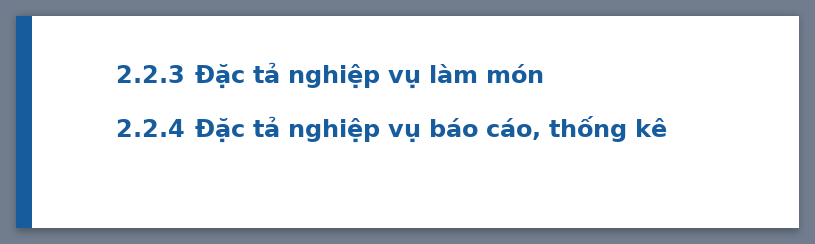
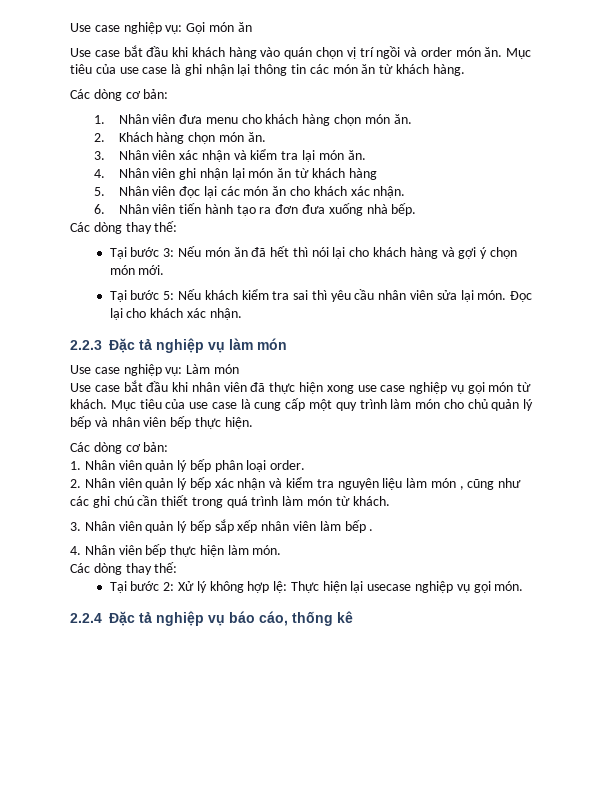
(116, 74) none -> [70,22,252,34] [70,45,532,59] [70,64,465,76] [70,89,169,101] [94,114,412,126] [94,132,266,144] [94,149,366,162] [94,168,377,180] [94,186,406,198] [94,203,417,216] [70,221,178,234] [109,246,517,259] [109,265,165,275] [109,289,533,302] [109,308,242,320] Use case nghiệp vụ: Gọi món ăn // Use case bắt đầu khi khách hàng vào quán chọn vị trí ngồi và order món ăn. Mục tiêu của use case là ghi nhận lại thông tin các món ăn từ khách hàng. // Các dòng cơ bản: // 1. Nhân viên đưa menu cho khách hàng chọn món ăn. // 2. Khách hàng chọn món ăn. // 3. Nhân viên xác nhận và kiểm tra lại món ăn. // 4. Nhân viên ghi nhận lại món ăn từ khách hàng // 5. Nhân viên đọc lại các món ăn cho khách xác nhận. // 6. Nhân viên tiến hành tạo ra đơn đưa xuống nhà bếp. // Các dòng thay thế: // Tại bước 3: Nếu món ăn đã hết thì nói lại cho khách hàng và gợi ý chọn món mới. // Tại bước 5: Nếu khách kiểm tra sai thì yêu cầu nhân viên sửa lại món. Đọc lại cho khách xác nhận. //
(545, 73) none -> [70,364,239,376] [70,380,532,394] [70,398,534,411] [70,416,253,429] [70,442,169,454] [70,459,306,472] [70,477,522,490] [70,495,390,508] [70,519,374,533] [70,544,282,557] [70,562,178,575] [109,581,524,593] // Use case nghiệp vụ: Làm món // Use case bắt đầu khi nhân viên đã thực hiện xong use case nghiệp vụ gọi món từ khách. Mục tiêu của use case là cung cấp một quy trình làm món cho chủ quản lý bếp và nhân viên bếp thực hiện. // Các dòng cơ bản: // 1. Nhân viên quản lý bếp phân loại order. // 2. Nhân viên quản lý bếp xác nhận và kiểm tra nguyên liệu làm món , cũng như các ghi chú cần thiết trong quá trình làm món từ khách. // 3. Nhân viên quản lý bếp sắp xếp nhân viên làm bếp . // 4. Nhân viên bếp thực hiện làm món. // Các dòng thay thế: // Tại bước 2: Xử lý không hợp lệ: Thực hiện lại usecase nghiệp vụ gọi món.

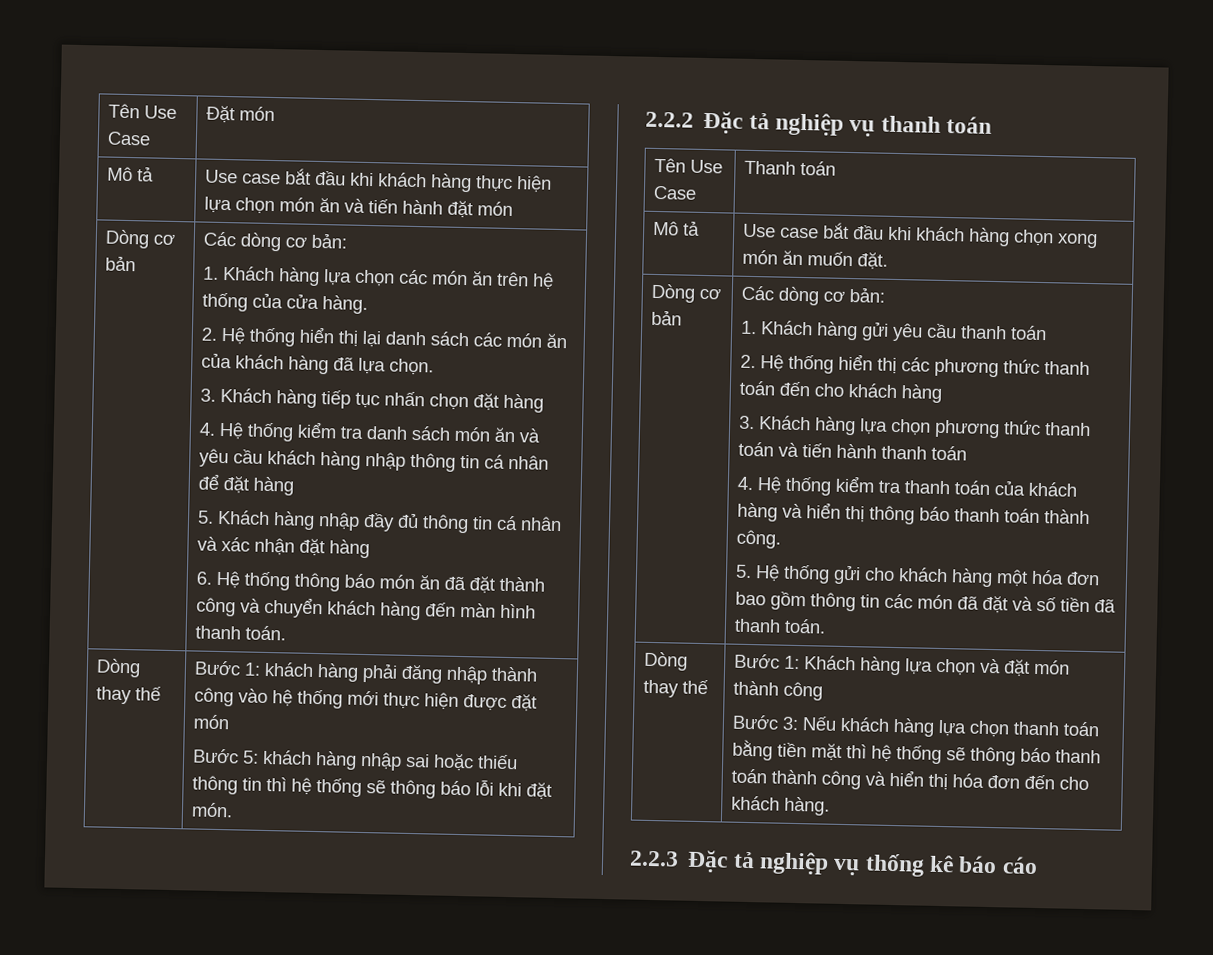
[70,22,252,34] [70,45,532,59] [70,64,465,76] [70,89,169,101] [94,114,412,126] [94,132,266,144] [94,149,366,162] [94,168,377,180] [94,186,406,198] [94,203,417,216] [70,221,178,234] [109,246,517,259] [109,265,165,275] [109,289,533,302] [109,308,242,320] [70,338,287,353] [70,364,239,376] [70,380,532,394] [70,398,534,411] [70,416,253,429] [70,442,169,454] [70,459,306,472] [70,477,522,490] [70,495,390,508] [70,519,374,533] [70,544,282,557] [70,562,178,575] [109,581,524,593] [70,611,353,626] Use case nghiệp vụ: Gọi món ăn // Use case bắt đầu khi khách hàng vào quán chọn vị trí ngồi và order món ăn. Mục tiêu của use case là ghi nhận lại thông tin các món ăn từ khách hàng. // Các dòng cơ bản: // 1. Nhân viên đưa menu cho khách hàng chọn món ăn. // 2. Khách hàng chọn món ăn. // 3. Nhân viên xác nhận và kiểm tra lại món ăn. // 4. Nhân viên ghi nhận lại món ăn từ khách hàng // 5. Nhân viên đọc lại các món ăn cho khách xác nhận. // 6. Nhân viên tiến hành tạo ra đơn đưa xuống nhà bếp. // Các dòng thay thế: // Tại bước 3: Nếu món ăn đã hết thì nói lại cho khách hàng và gợi ý chọn món mới. // Tại bước 5: Nếu khách kiểm tra sai thì yêu cầu nhân viên sửa lại món. Đọc lại cho khách xác nhận. // 2.2.3 Đặc tả nghiệp vụ làm món // Use case nghiệp vụ: Làm món // Use case bắt đầu khi nhân viên đã thực hiện xong use case nghiệp vụ gọi món từ khách. Mục tiêu của use case là cung cấp một quy trình làm món cho chủ quản lý bếp và nhân viên bếp thực hiện. // Các dòng cơ bản: // 1. Nhân viên quản lý bếp phân loại order. // 2. Nhân viên quản lý bếp xác nhận và kiểm tra nguyên liệu làm món , cũng như các ghi chú cần thiết trong quá trình làm món từ khách. // 3. Nhân viên quản lý bếp sắp xếp nhân viên làm bếp . // 4. Nhân viên bếp thực hiện làm món. // Các dòng thay thế: // Tại bước 2: Xử lý không hợp lệ: Thực hiện lại usecase nghiệp vụ gọi món. // 2.2.4 Đặc tả nghiệp vụ báo cáo, thống kê -> [108,103,178,120] [107,131,152,146] [206,105,276,124] [107,166,155,182] [205,168,553,193] [204,196,514,219] [105,229,176,249] [105,255,137,272] [203,231,349,252] [203,265,555,290] [202,292,369,315] [201,326,568,349] [201,352,435,376] [200,387,545,413] [199,421,542,443] [199,448,550,472] [198,473,295,496] [197,509,563,534] [197,536,371,559] [196,570,546,594] [196,596,537,621] [195,625,287,641] [96,658,142,678] [96,686,163,705] [194,660,539,685] [194,687,538,712] [193,714,230,730] [192,748,519,772] [192,775,553,800] [191,802,234,818] [645,110,992,137] [654,157,724,174] [653,185,698,200] [744,160,837,176] [653,220,701,236] [743,222,1099,249] [742,249,889,270] [651,283,722,303] [651,309,683,326] [741,285,887,306] [741,320,1048,342] [740,353,1091,378] [739,380,943,403] [739,415,1092,439] [738,441,968,461] [737,475,1078,497] [737,502,1091,525] [736,529,782,549] [735,564,1101,588] [735,591,1117,614] [734,618,827,634] [644,651,689,671] [643,679,710,698] [734,653,1071,677] [733,680,824,701] [732,714,1101,738] [732,739,1102,766] [731,768,1090,791] [731,795,831,816] [629,849,1038,877] Tên Use Case | Đặt món // Mô tả | Use case bắt đầu khi khách hàng thực hiện lựa chọn món ăn và tiến hành đặt món // Dòng cơ bản | Các dòng cơ bản: // 1. Khách hàng lựa chọn các món ăn trên hệ thống của cửa hàng. // 2. Hệ thống hiển thị lại danh sách các món ăn của khách hàng đã lựa chọn. // 3. Khách hàng tiếp tục nhấn chọn đặt hàng // 4. Hệ thống kiểm tra danh sách món ăn và yêu cầu khách hàng nhập thông tin cá nhân để đặt hàng // 5. Khách hàng nhập đầy đủ thông tin cá nhân và xác nhận đặt hàng // 6. Hệ thống thông báo món ăn đã đặt thành công và chuyển khách hàng đến màn hình thanh toán. // Dòng thay thế | Bước 1: khách hàng phải đăng nhập thành công vào hệ thống mới thực hiện được đặt món // Bước 5: khách hàng nhập sai hoặc thiếu thông tin thì hệ thống sẽ thông báo lỗi khi đặt món. // 2.2.2 Đặc tả nghiệp vụ thanh toán // Tên Use Case | Thanh toán // Mô tả | Use case bắt đầu khi khách hàng chọn xong món ăn muốn đặt. // Dòng cơ bản | Các dòng cơ bản: // 1. Khách hàng gửi yêu cầu thanh toán // 2. Hệ thống hiển thị các phương thức thanh toán đến cho khách hàng // 3. Khách hàng lựa chọn phương thức thanh toán và tiến hành thanh toán // 4. Hệ thống kiểm tra thanh toán của khách hàng và hiển thị thông báo thanh toán thành công. // 5. Hệ thống gửi cho khách hàng một hóa đơn bao gồm thông tin các món đã đặt và số tiền đã thanh toán. // Dòng thay thế | Bước 1: Khách hàng lựa chọn và đặt món thành công // Bước 3: Nếu khách hàng lựa chọn thanh toán bằng tiền mặt thì hệ thống sẽ thông báo thanh toán thành công và hiển thị hóa đơn đến cho khách hàng. // 2.2.3 Đặc tả nghiệp vụ thống kê báo cáo

